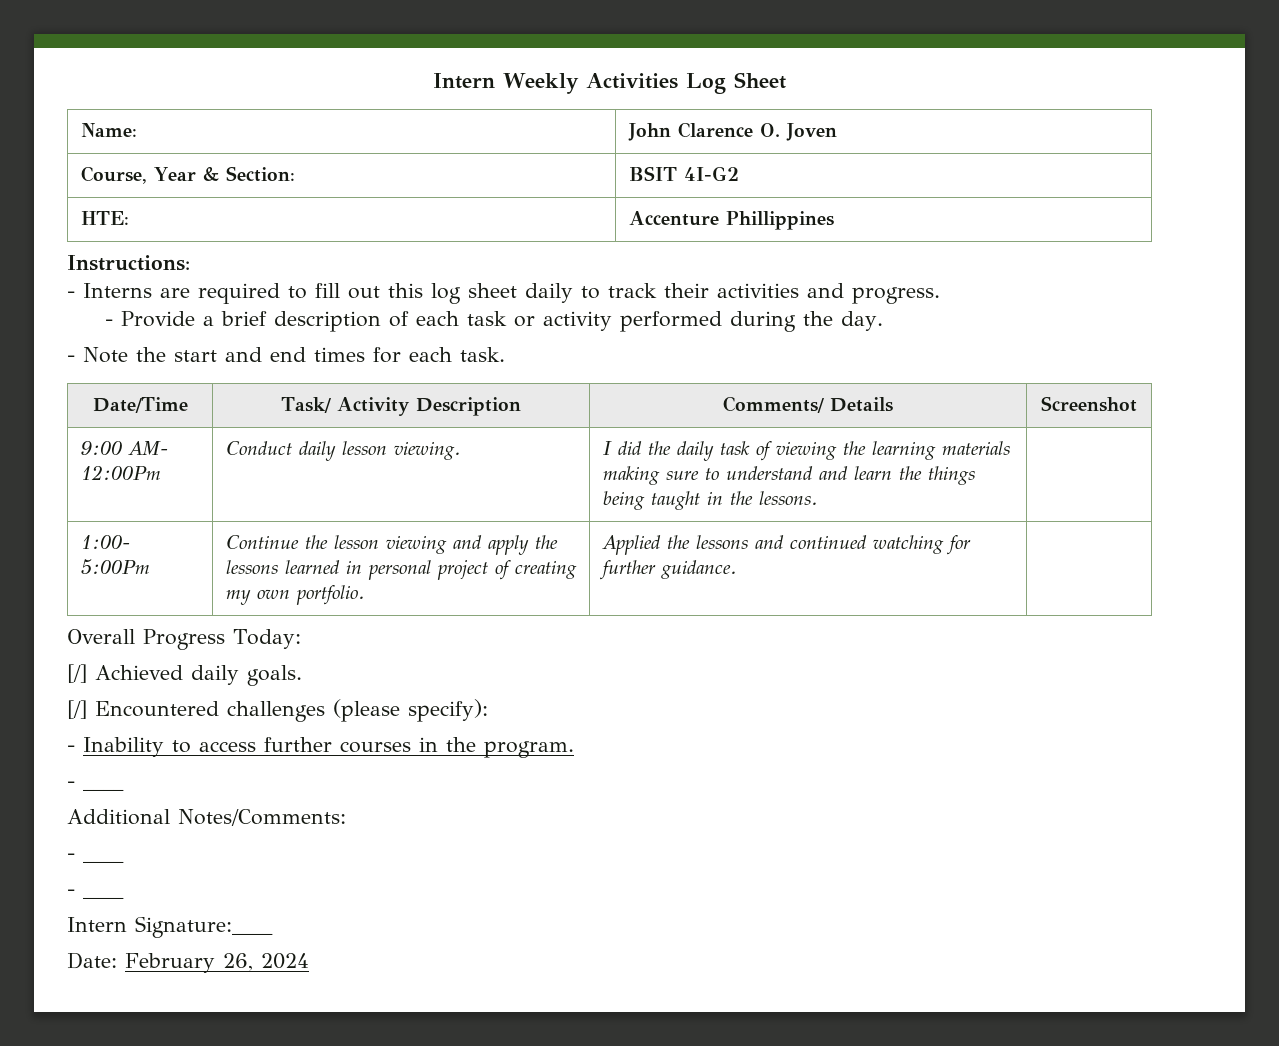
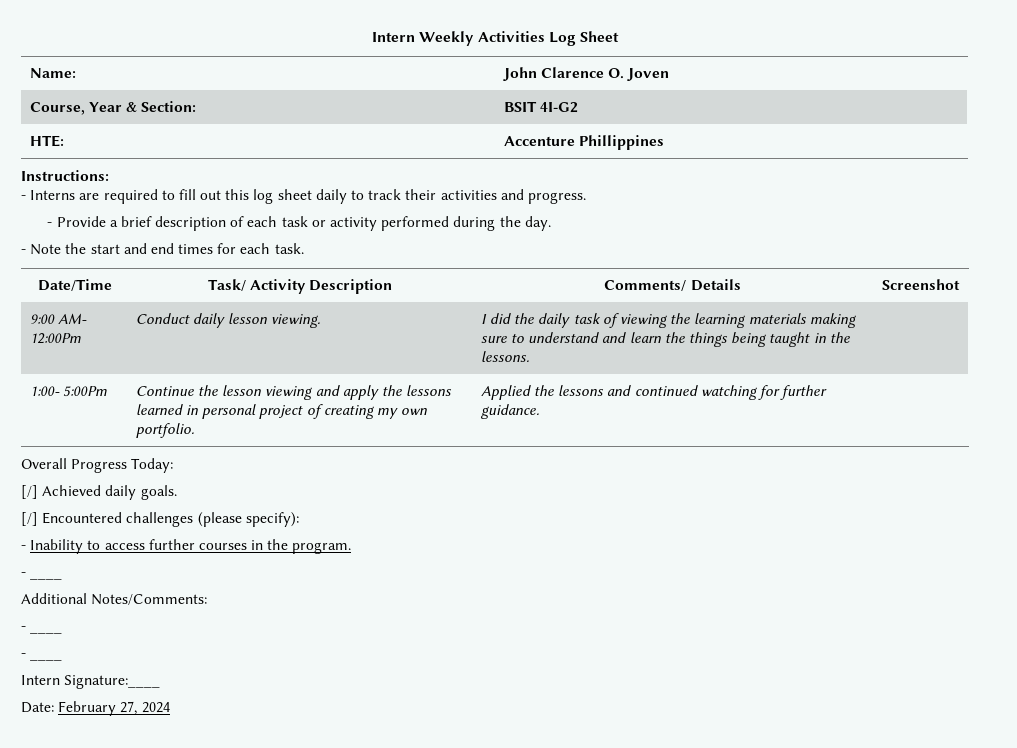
[223,953,253,971] 26, -> [120,701,138,715] 27,

